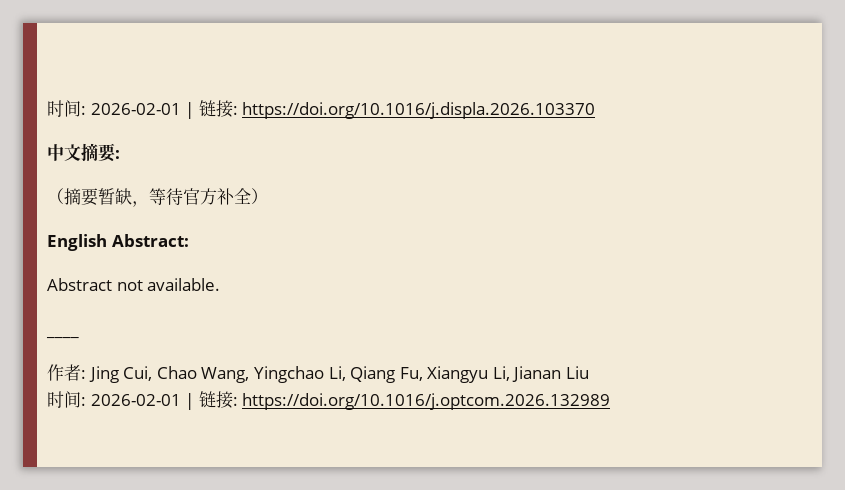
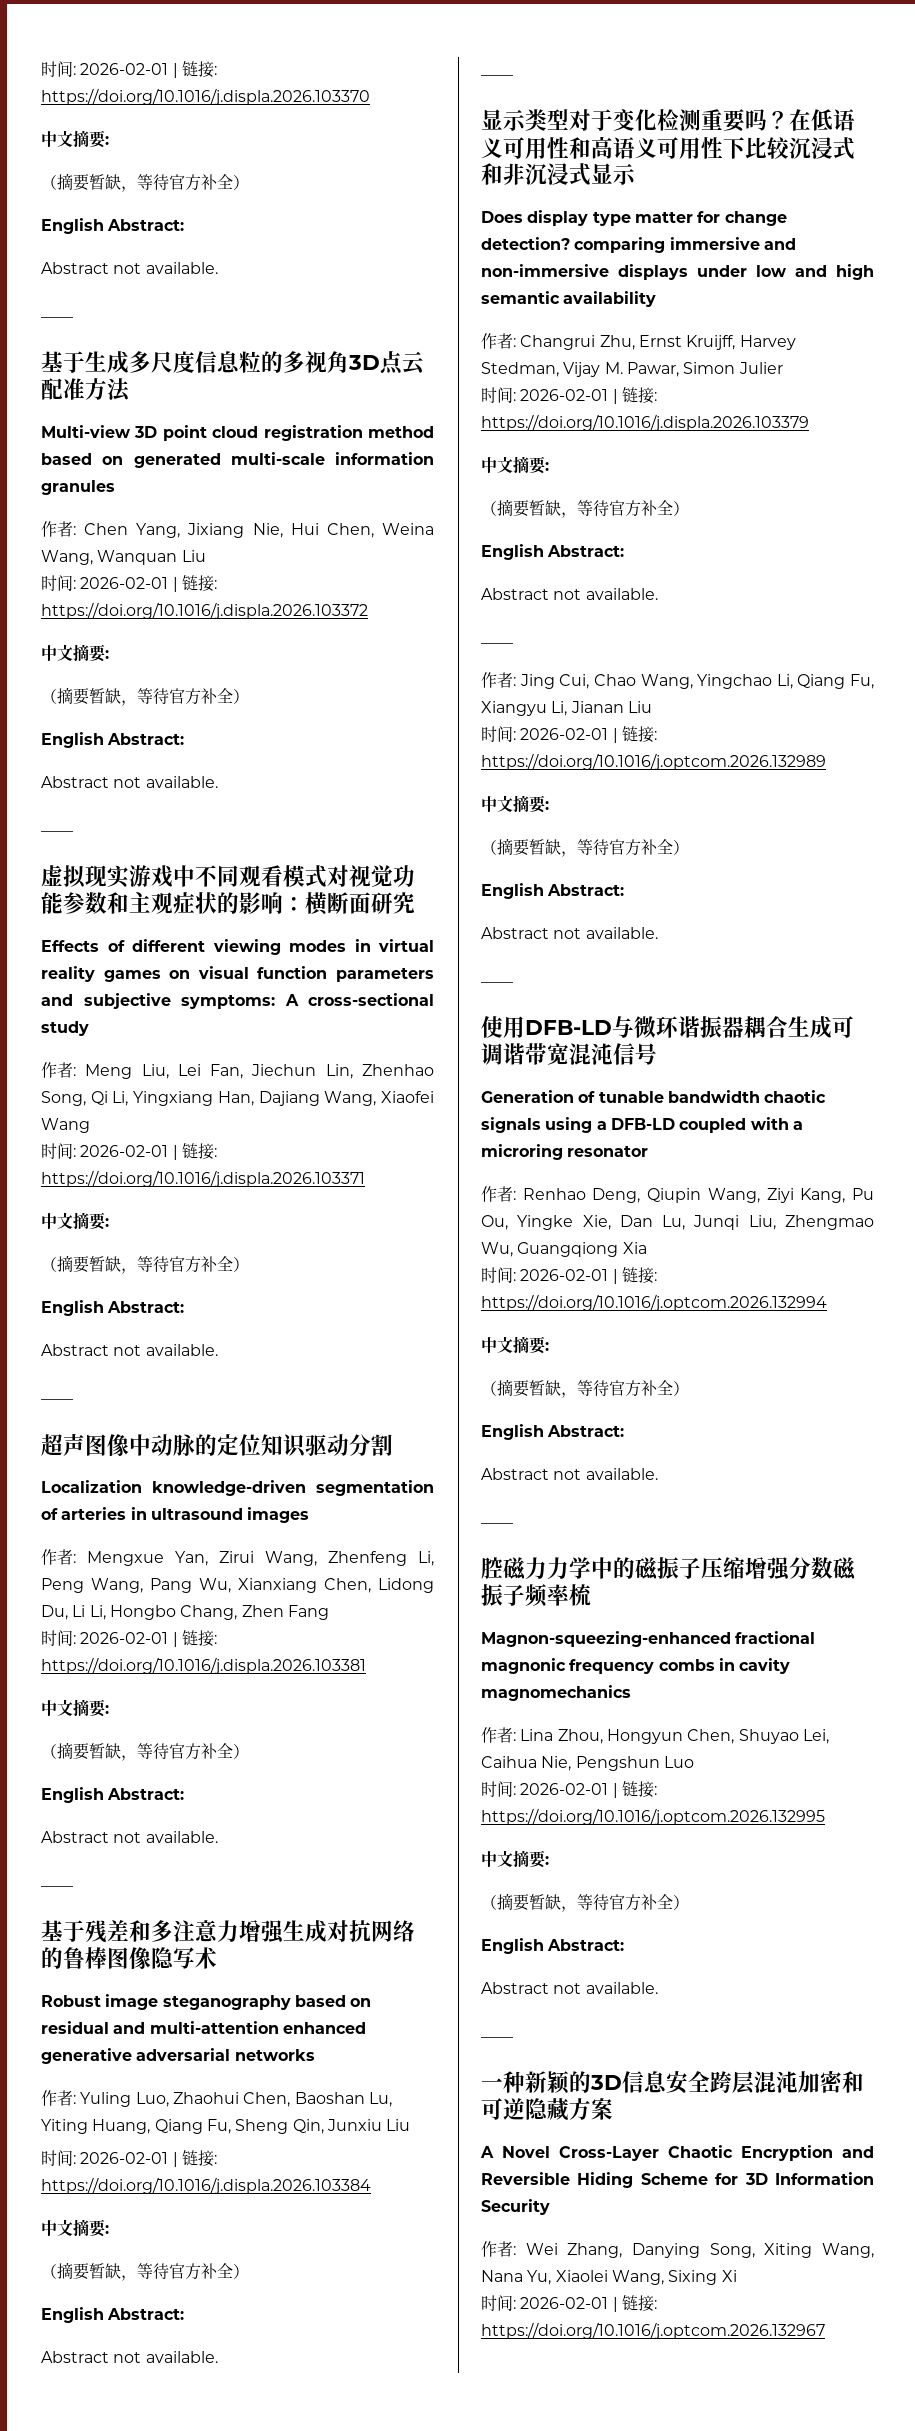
(79, 337) none -> [41,351,425,375] [41,378,131,402] [41,425,435,441] [41,452,434,468] [41,480,115,495] [41,521,434,538] [41,550,206,565] [41,575,217,592] [41,602,368,619] [41,644,109,662] [41,687,249,706] [41,732,185,748] [41,776,218,788] [41,831,73,832] [41,865,415,888] [41,892,415,915] [41,939,434,955] [41,966,434,982] [41,993,434,1009] [41,1021,89,1036] [41,1062,434,1079] [41,1091,434,1106] [41,1118,90,1133] [41,1143,217,1160] [41,1170,365,1187] [41,1212,109,1230] [41,1255,249,1274] [41,1300,185,1316] [41,1344,218,1356] [41,1399,73,1400] [41,1433,393,1458] [41,1480,434,1496] [41,1507,310,1523] [41,1549,434,1566] [41,1578,434,1593] [41,1605,329,1620] [41,1630,217,1647] [41,1657,366,1674] [41,1699,109,1717] [41,1742,249,1761] [41,1787,185,1803] [41,1831,218,1843] [41,1886,73,1887] [41,1920,415,1944] [41,1947,217,1970] [41,1994,372,2010] [41,2021,366,2034] [41,2048,315,2064] [41,2090,392,2107] [41,2119,411,2134] [41,2150,217,2167] [41,2177,371,2194] [41,2219,109,2237] [41,2262,249,2281] [41,2307,185,2323] [41,2351,218,2363] [481,75,513,76] [481,109,855,132] [481,136,855,160] [481,163,636,186] [481,210,787,226] [481,237,796,253] [481,264,874,280] [481,291,657,307] [481,333,796,350] [481,362,783,377] [481,387,657,404] [481,414,809,431] [481,456,549,474] [481,499,689,518] [481,544,625,560] [481,588,658,600] [481,643,513,644] // 基于生成多尺度信息粒的多视角3D点云配准方法 // Multi-view 3D point cloud registration method based on generated multi-scale information granules // 作者: Chen Yang, Jixiang Nie, Hui Chen, Weina Wang, Wanquan Liu // 时间: 2026-02-01 | 链接: https://doi.org/10.1016/j.displa.2026.103372 // 中文摘要: // （摘要暂缺，等待官方补全） // English Abstract: // Abstract not available. // ____ // 虚拟现实游戏中不同观看模式对视觉功能参数和主观症状的影响：横断面研究 // Effects of different viewing modes in virtual reality games on visual function parameters and subjective symptoms: A cross-sectional study // 作者: Meng Liu, Lei Fan, Jiechun Lin, Zhenhao Song, Qi Li, Yingxiang Han, Dajiang Wang, Xiaofei Wang // 时间: 2026-02-01 | 链接: https://doi.org/10.1016/j.displa.2026.103371 // 中文摘要: // （摘要暂缺，等待官方补全） // English Abstract: // Abstract not available. // ____ // 超声图像中动脉的定位知识驱动分割 // Localization knowledge-driven segmentation of arteries in ultrasound images // 作者: Mengxue Yan, Zirui Wang, Zhenfeng Li, Peng Wang, Pang Wu, Xianxiang Chen, Lidong Du, Li Li, Hongbo Chang, Zhen Fang // 时间: 2026-02-01 | 链接: https://doi.org/10.1016/j.displa.2026.103381 // 中文摘要: // （摘要暂缺，等待官方补全） // English Abstract: // Abstract not available. // ____ // 基于残差和多注意力增强生成对抗网络的鲁棒图像隐写术 // Robust image steganography based on residual and multi-attention enhanced generative adversarial networks // 作者: Yuling Luo, Zhaohui Chen, Baoshan Lu, Yiting Huang, Qiang Fu, Sheng Qin, Junxiu Liu // 时间: 2026-02-01 | 链接: https://doi.org/10.1016/j.displa.2026.103384 // 中文摘要: // （摘要暂缺，等待官方补全） // English Abstract: // Abstract not available. // ____ // 显示类型对于变化检测重要吗？在低语义可用性和高语义可用性下比较沉浸式和非沉浸式显示 // Does display type matter for change detection? comparing immersive and non-immersive displays under low and high semantic availability // 作者: Changrui Zhu, Ernst Kruijff, Harvey Stedman, Vijay M. Pawar, Simon Julier // 时间: 2026-02-01 | 链接: https://doi.org/10.1016/j.displa.2026.103379 // 中文摘要: // （摘要暂缺，等待官方补全） // English Abstract: // Abstract not available. // ____
(611, 401) none -> [481,795,549,813] [481,838,689,857] [481,883,625,899] [481,927,658,939] [481,982,513,983] [481,1016,854,1039] [481,1043,657,1065] [481,1090,827,1103] [481,1117,803,1133] [481,1144,649,1160] [481,1186,874,1203] [481,1215,874,1230] [481,1242,647,1257] [481,1267,657,1284] [481,1294,827,1311] [481,1336,549,1354] [481,1379,689,1398] [481,1424,625,1440] [481,1468,658,1480] [481,1523,513,1524] [481,1557,857,1581] [481,1584,592,1607] [481,1631,816,1647] [481,1658,791,1674] [481,1685,631,1701] [481,1727,829,1744] [481,1756,694,1771] [481,1781,657,1798] [481,1808,825,1825] [481,1850,549,1868] [481,1893,689,1912] [481,1938,625,1954] [481,1982,658,1994] [481,2037,513,2038] [481,2071,864,2094] [481,2098,613,2121] [480,2145,874,2161] [481,2172,875,2188] [481,2199,550,2215] [481,2241,874,2258] [481,2270,737,2285] [481,2295,657,2312] [481,2322,825,2339] // 中文摘要: // （摘要暂缺，等待官方补全） // English Abstract: // Abstract not available. // ____ // 使用DFB-LD与微环谐振器耦合生成可调谐带宽混沌信号 // Generation of tunable bandwidth chaotic signals using a DFB-LD coupled with a microring resonator // 作者: Renhao Deng, Qiupin Wang, Ziyi Kang, Pu Ou, Yingke Xie, Dan Lu, Junqi Liu, Zhengmao Wu, Guangqiong Xia // 时间: 2026-02-01 | 链接: https://doi.org/10.1016/j.optcom.2026.132994 // 中文摘要: // （摘要暂缺，等待官方补全） // English Abstract: // Abstract not available. // ____ // 腔磁力力学中的磁振子压缩增强分数磁振子频率梳 // Magnon-squeezing-enhanced fractional magnonic frequency combs in cavity magnomechanics // 作者: Lina Zhou, Hongyun Chen, Shuyao Lei, Caihua Nie, Pengshun Luo // 时间: 2026-02-01 | 链接: https://doi.org/10.1016/j.optcom.2026.132995 // 中文摘要: // （摘要暂缺，等待官方补全） // English Abstract: // Abstract not available. // ____ // 一种新颖的3D信息安全跨层混沌加密和可逆隐藏方案 // A Novel Cross-Layer Chaotic Encryption and Reversible Hiding Scheme for 3D Information Security // 作者: Wei Zhang, Danying Song, Xiting Wang, Nana Yu, Xiaolei Wang, Sixing Xi // 时间: 2026-02-01 | 链接: https://doi.org/10.1016/j.optcom.2026.132967

